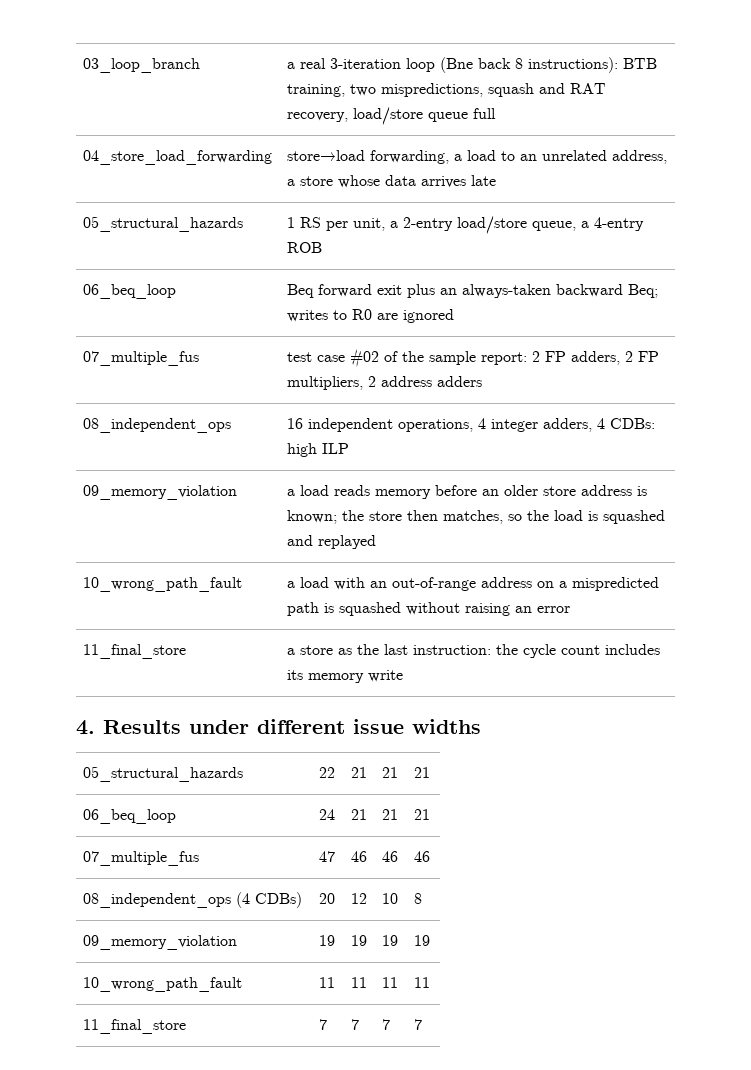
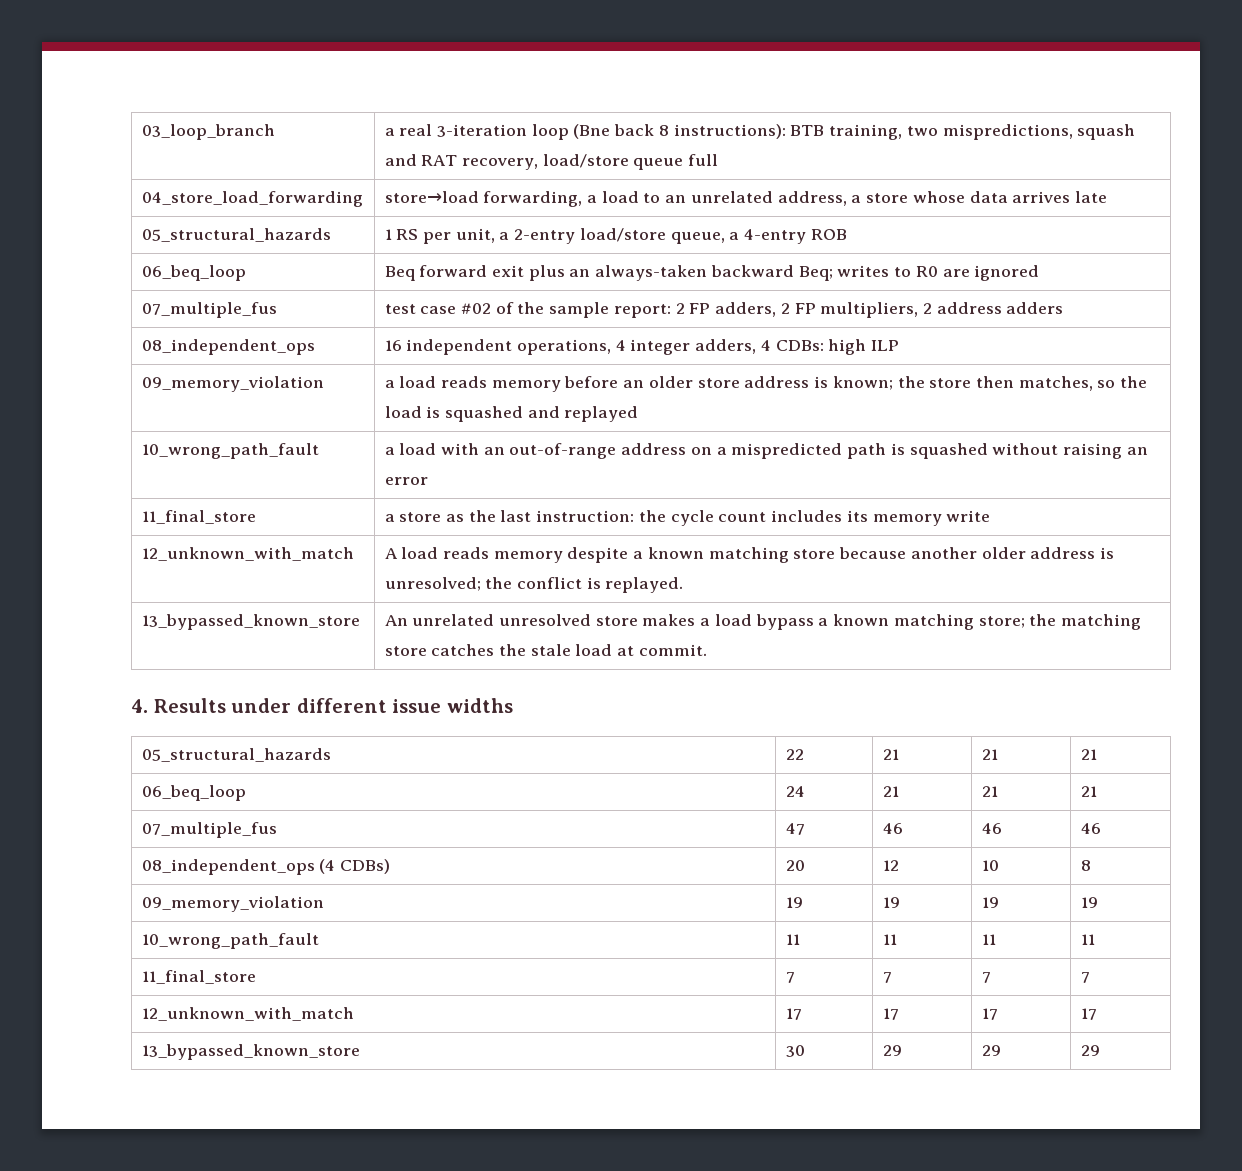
(404, 676) none -> [141,547,354,561] [384,547,1114,563] [384,577,684,593] [141,614,360,630] [384,614,1141,630] [384,644,707,656] // 12_unknown_with_match | A load reads memory despite a known matching store because another older address is unresolved; the conflict is replayed. // 13_bypassed_known_store | An unrelated unresolved store makes a load bypass a known matching store; the matching store catches the stale load at commit.
(423, 1024) none -> [141,1007,354,1021] [785,1008,802,1020] [882,1008,899,1020] [981,1008,998,1020] [1080,1008,1097,1020] [141,1044,360,1060] [785,1045,805,1057] [882,1045,902,1056] [981,1045,1001,1056] [1080,1045,1100,1056] // 12_unknown_with_match | 17 | 17 | 17 | 17 // 13_bypassed_known_store | 30 | 29 | 29 | 29

